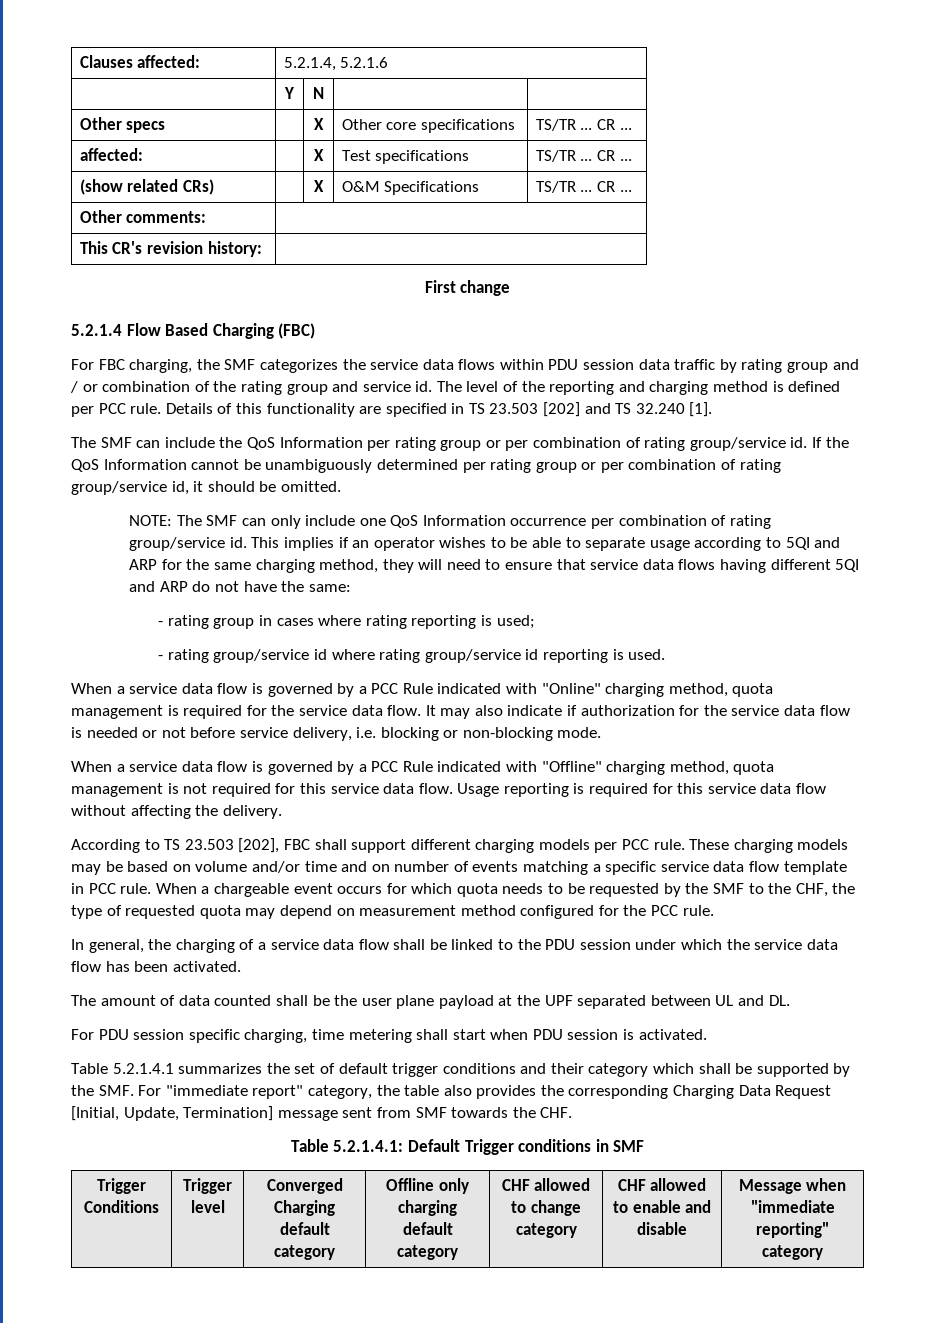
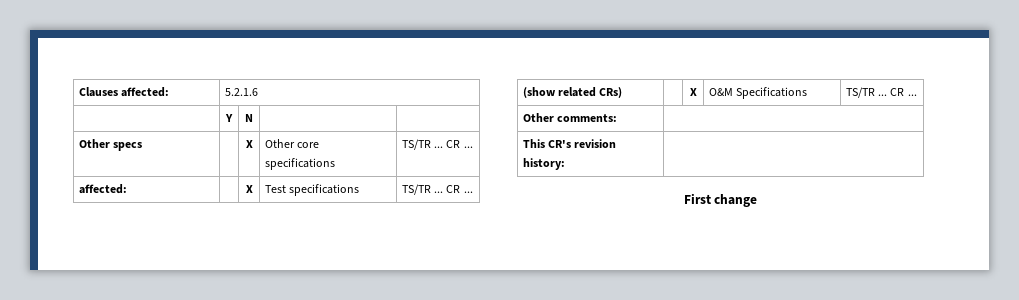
[283,57,336,71] 5.2.1.4, -> (170, 92) none
[71,323,316,339] [71,359,859,373] [70,381,841,395] [71,402,713,417] [71,437,849,451] [71,459,781,473] [71,481,341,495] [129,515,771,529] [129,537,841,551] [129,559,860,573] [129,581,351,592] [158,615,535,629] [158,649,666,663] [71,683,774,697] [71,705,850,719] [71,727,602,741] [71,761,775,775] [71,783,827,797] [71,805,282,819] [71,838,849,853] [71,861,847,875] [71,883,856,897] [71,905,714,919] [71,939,838,953] [71,961,241,972] [71,995,790,1009] [71,1029,707,1043] [71,1063,851,1077] [71,1085,832,1099] [71,1106,573,1121] [290,1139,645,1155] [97,1178,146,1194] [84,1200,159,1213] [183,1178,232,1194] [190,1200,225,1213] [266,1178,343,1194] [274,1200,335,1216] [279,1222,330,1235] [274,1245,335,1260] [386,1178,469,1194] [398,1200,457,1216] [402,1222,453,1235] [397,1245,458,1260] [501,1178,591,1191] [511,1200,581,1216] [515,1223,577,1238] [617,1178,707,1191] [612,1200,712,1213] [637,1222,687,1235] [738,1178,847,1194] [750,1200,835,1213] [756,1222,829,1238] [762,1245,823,1260] // 5.2.1.4 Flow Based Charging (FBC) // For FBC charging, the SMF categorizes the service data flows within PDU session data traffic by rating group and / or combination of the rating group and service id. The level of the reporting and charging method is defined per PCC rule. Details of this functionality are specified in TS 23.503 [202] and TS 32.240 [1]. // The SMF can include the QoS Information per rating group or per combination of rating group/service id. If the QoS Information cannot be unambiguously determined per rating group or per combination of rating group/service id, it should be omitted. // NOTE: The SMF can only include one QoS Information occurrence per combination of rating group/service id. This implies if an operator wishes to be able to separate usage according to 5QI and ARP for the same charging method, they will need to ensure that service data flows having different 5QI and ARP do not have the same: // - rating group in cases where rating reporting is used; // - rating group/service id where rating group/service id reporting is used. // When a service data flow is governed by a PCC Rule indicated with "Online" charging method, quota management is required for the service data flow. It may also indicate if authorization for the service data flow is needed or not before service delivery, i.e. blocking or non-blocking mode. // When a service data flow is governed by a PCC Rule indicated with "Offline" charging method, quota management is not required for this service data flow. Usage reporting is required for this service data flow without affecting the delivery. // According to TS 23.503 [202], FBC shall support different charging models per PCC rule. These charging models may be based on volume and/or time and on number of events matching a specific service data flow template in PCC rule. When a chargeable event occurs for which quota needs to be requested by the SMF to the CHF, the type of requested quota may depend on measurement method configured for the PCC rule. // In general, the charging of a service data flow shall be linked to the PDU session under which the service data flow has been activated. // The amount of data counted shall be the user plane payload at the UPF separated between UL and DL. // For PDU session specific charging, time metering shall start when PDU session is activated. // Table 5.2.1.4.1 summarizes the set of default trigger conditions and their category which shall be supported by the SMF. For "immediate report" category, the table also provides the corresponding Charging Data Request [Initial, Update, Termination] message sent from SMF towards the CHF. // Table 5.2.1.4.1: Default Trigger conditions in SMF // Trigger Conditions | Trigger level | Converged Charging default category | Offline only charging default category | CHF allowed to change category | CHF allowed to enable and disable | Message when "immediate reporting" category -> (758, 200) none

